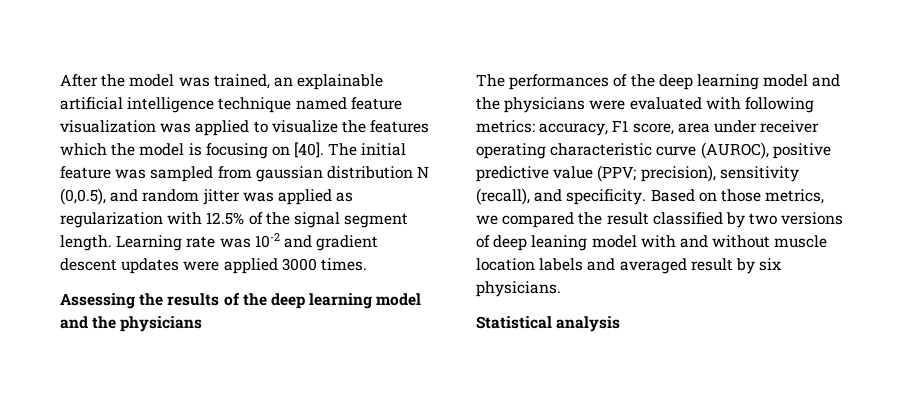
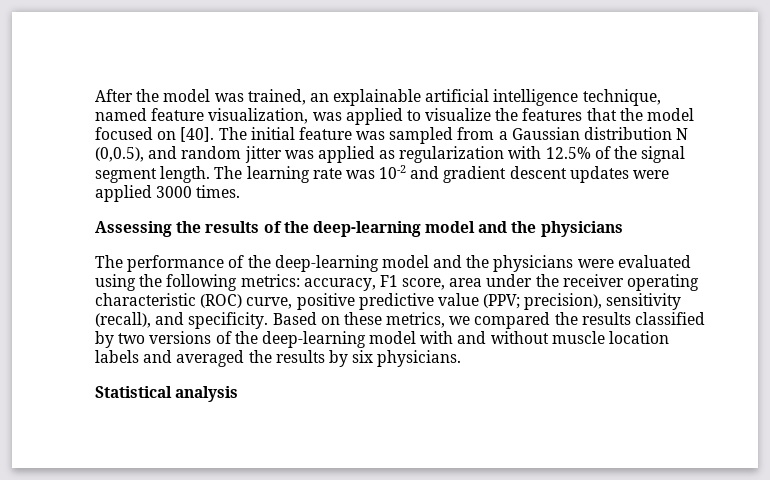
[218,97,292,113] technique -> [582,89,661,106] technique,
[60,120,156,133] visualization -> [208,108,309,124] visualization,
[60,143,268,159] which the model is focusing -> [586,108,695,121] [95,127,153,140] that the model focused
[255,166,323,182] gaussian -> [498,127,580,140] a Gaussian
[116,235,183,251] Learning -> [214,166,310,183] The learning
[270,293,373,309] deep learning -> [312,221,421,237] deep-learning
[509,74,759,90] performances of the deep learning -> [127,255,379,272] performance of the deep-learning
[705,97,741,110] with -> [95,274,163,291] using the
(757, 126) none -> [535,274,559,287] the
[656,142,769,159] curve (AUROC), -> [200,294,293,309] (ROC) curve,
[720,189,761,202] those -> [343,312,382,325] these
[606,212,649,225] result -> [581,312,631,325] results
[493,235,588,251] deep leaning -> [234,331,366,348] the deep-learning
[690,258,733,271] result -> [248,350,325,363] the results

